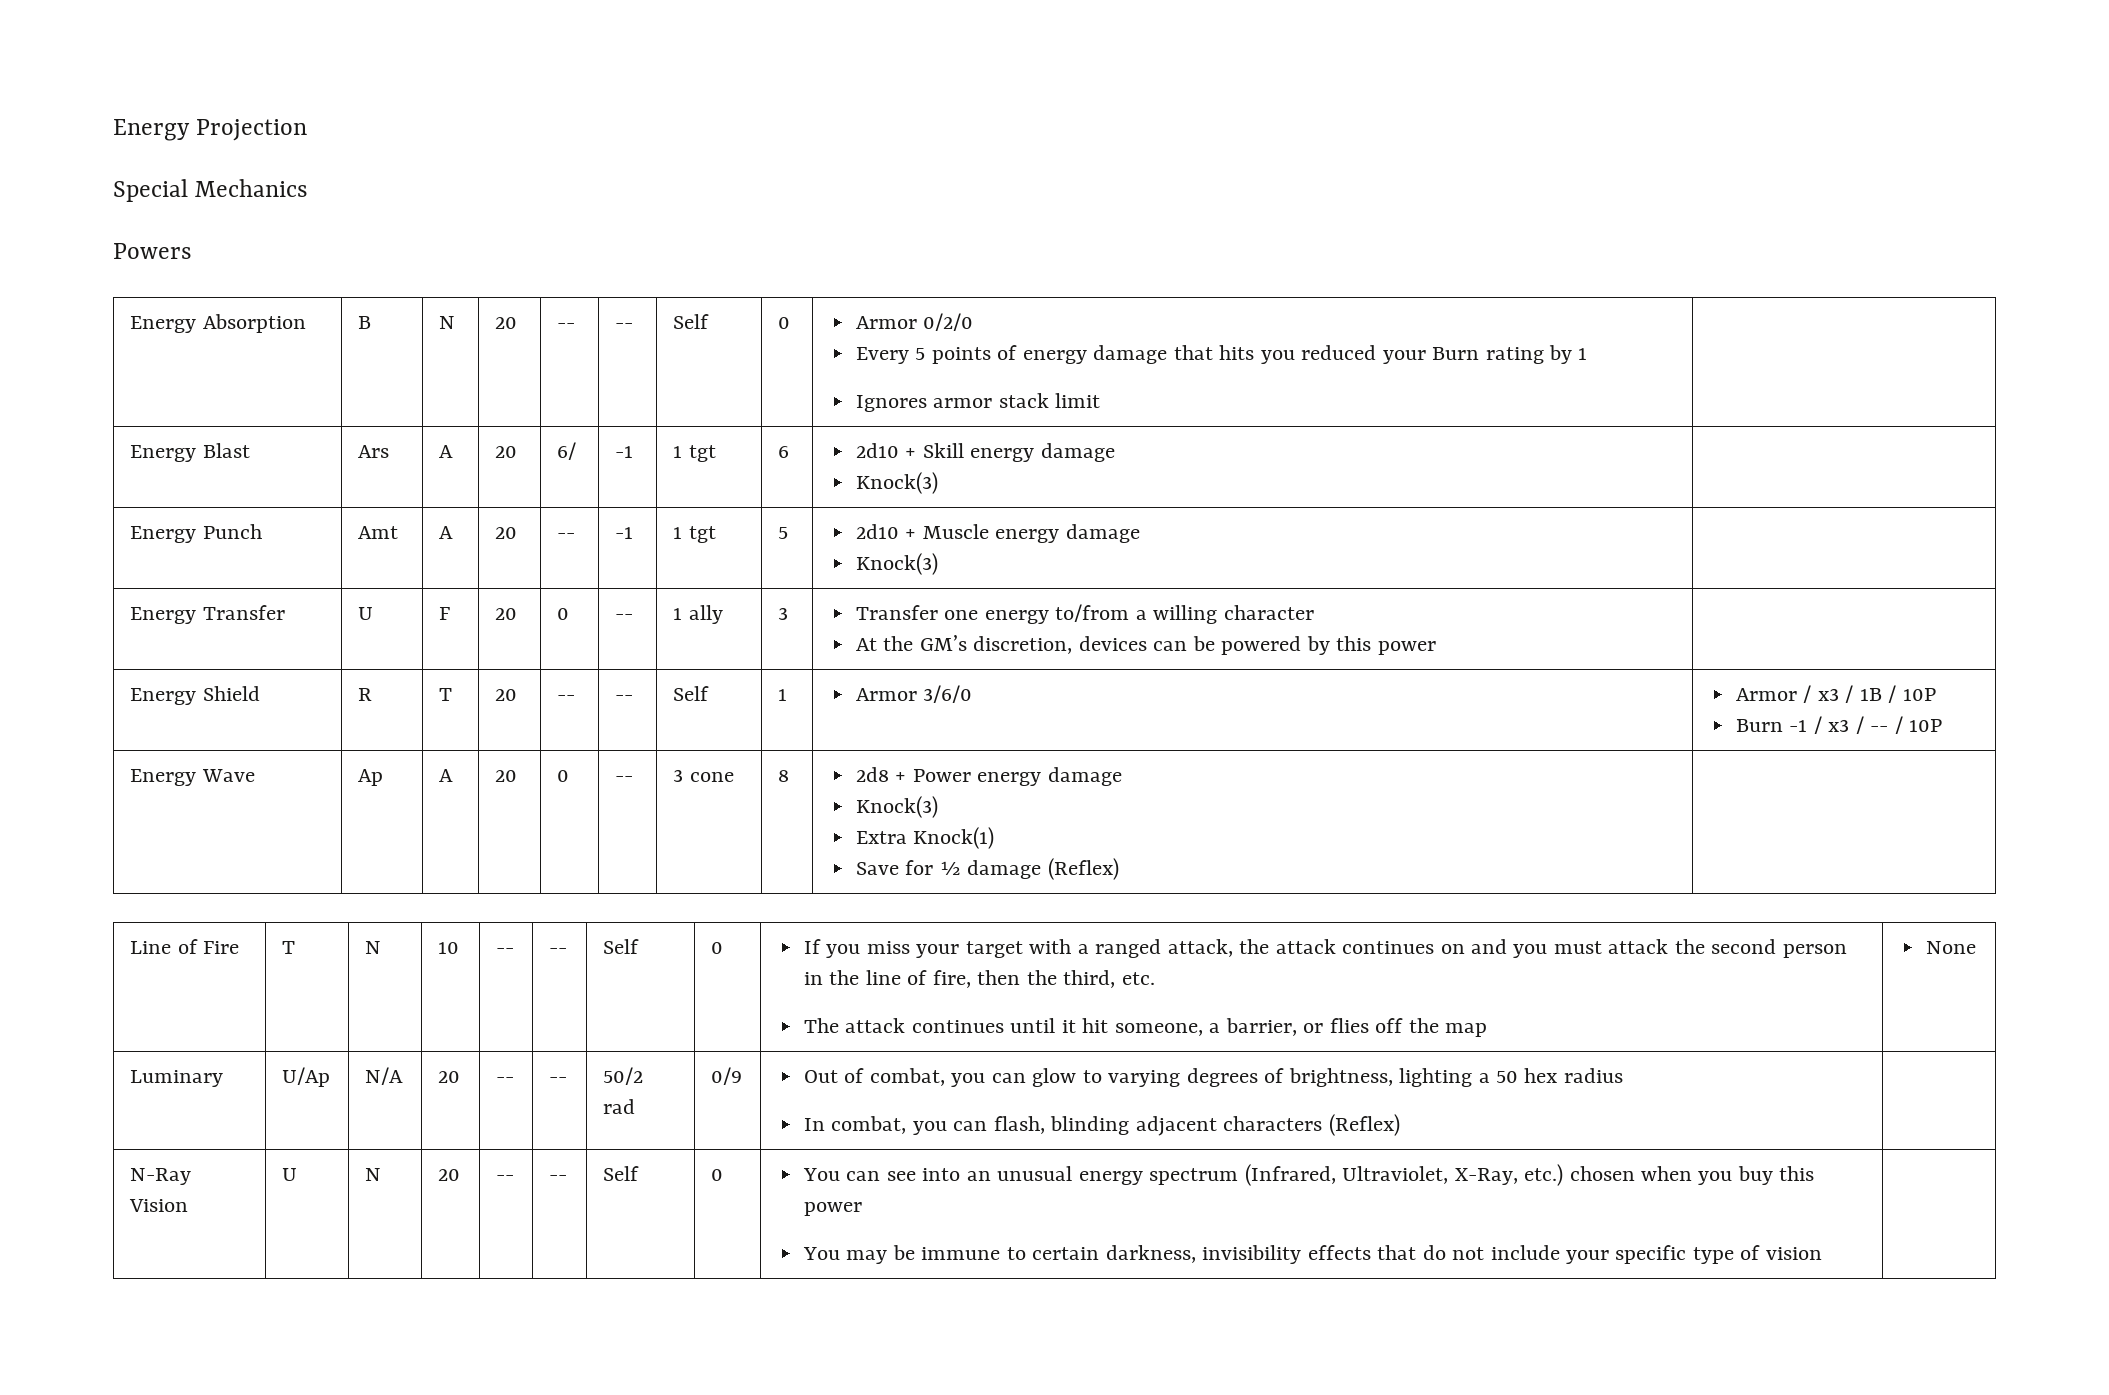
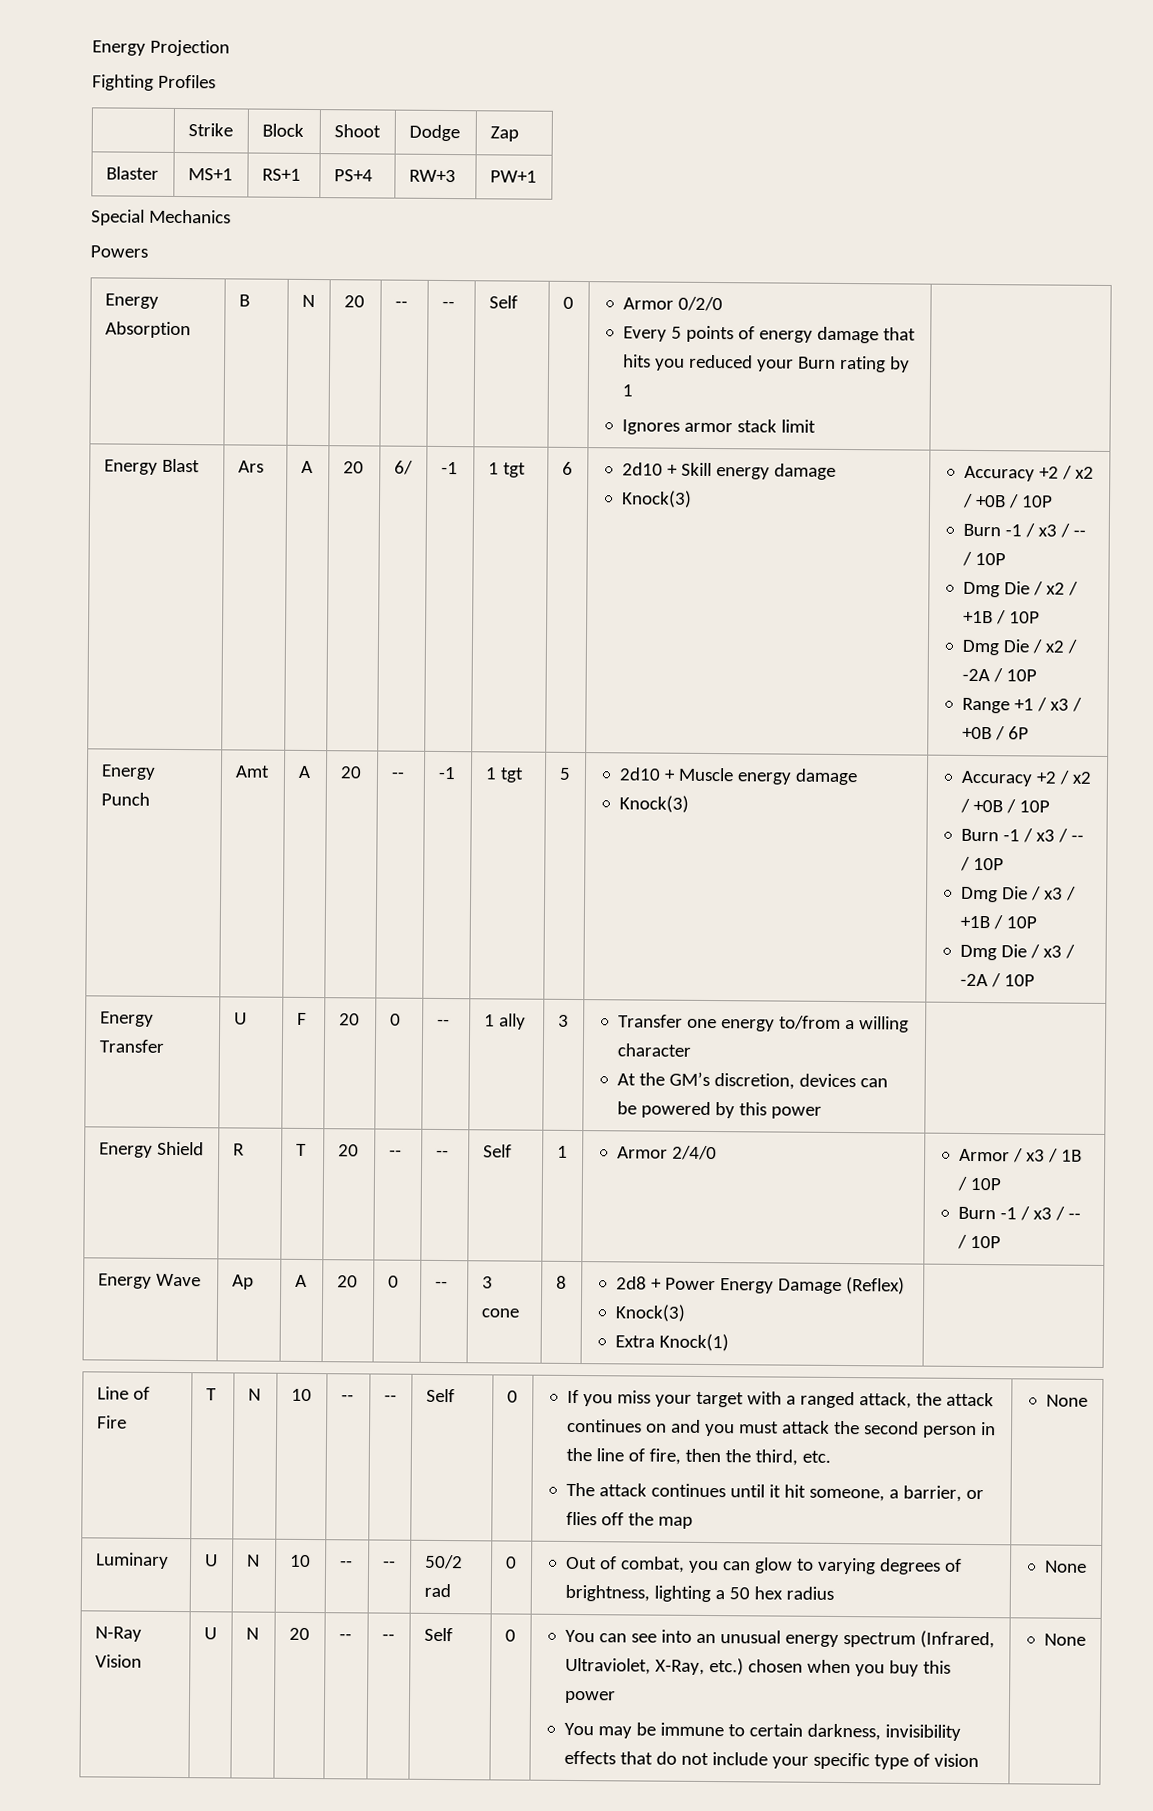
(308, 130) none -> [92,74,216,91] [187,123,233,137] [261,123,304,137] [333,124,381,138] [408,124,460,142] [489,126,519,142] [105,166,159,180] [187,168,233,181] [261,168,301,181] [333,169,373,182] [408,169,456,183] [489,170,537,183] // Fighting Profiles // | Strike | Block | Shoot | Dodge | Zap // Blaster | MS+1 | RS+1 | PS+4 | RW+3 | PW+1
(938, 483) none -> [964,465,1095,482] [962,493,1054,509] [963,523,1087,538] [962,551,1007,566] [963,581,1079,598] [963,610,1041,625] [962,639,1079,656] [962,668,1038,683] [962,697,1083,714] [962,726,1030,741] Accuracy +2 / x2 / +0B / 10P // Burn -1 / x3 / -- / 10P // Dmg Die / x2 / +1B / 10P // Dmg Die / x2 / -2A / 10P // Range +1 / x3 / +0B / 6P
(938, 564) none -> [961,770,1093,787] [960,798,1051,814] [961,828,1085,843] [960,856,1005,871] [961,886,1077,903] [960,915,1038,930] [960,944,1076,961] [960,973,1036,988] Accuracy +2 / x2 / +0B / 10P // Burn -1 / x3 / -- / 10P // Dmg Die / x3 / +1B / 10P // Dmg Die / x3 / -2A / 10P
[923,685,973,703] 3/6/0 -> [672,1145,718,1161] 2/4/0
[977,767,1122,786] energy damage -> [720,1277,906,1295] Energy Damage (Reflex)
[855,858,1119,880] // Save for ½ damage (Reflex) -> (730, 1342) none
[282,1067,331,1087] [365,1067,404,1085] [438,1071,461,1083] U/Ap | N/A | 20 -> [204,1554,218,1567] [246,1554,260,1567] [289,1554,311,1568] U | N | 10
[711,1067,743,1085] 0/9 -> [505,1556,517,1569] 0
[803,1114,1400,1136] // In combat, you can flash, blinding adjacent characters (Reflex) | -> [1045,1560,1088,1573] | None
(1822, 1253) | -> [1044,1633,1087,1646] | None

